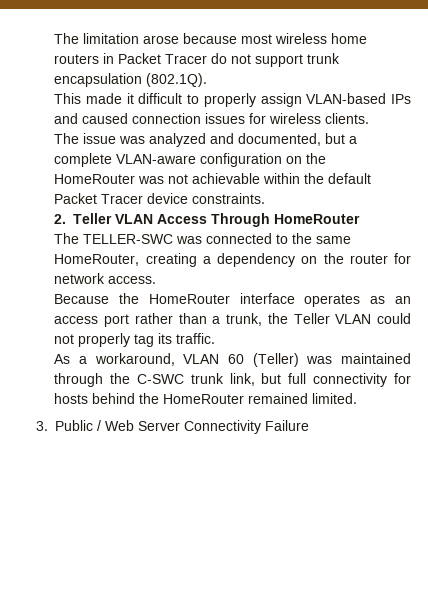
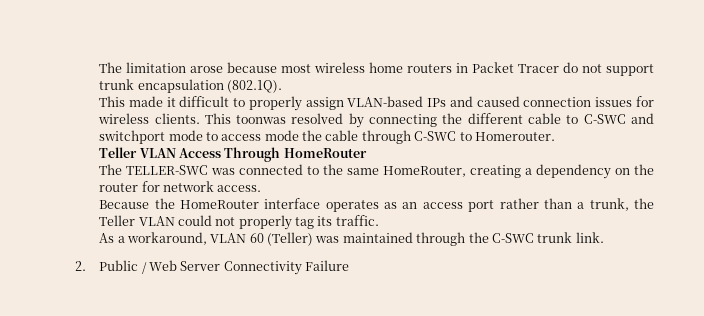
[54,133,358,147] [54,153,327,167] [54,173,372,184] [54,193,266,204] [54,214,67,224] // The issue was analyzed and documented, but a complete VLAN-aware configuration on the HomeRouter was not achievable within the default Packet Tracer device constraints. // 2. -> [204,113,654,128] [99,130,555,144] This toonwas resolved by connecting the different cable to C-SWC and switchport mode to access mode the cable through C-SWC to Homerouter. //
[229,373,412,387] [54,393,358,404] [35,421,48,431] link, but full connectivity for hosts behind the HomeRouter remained limited. // 3. -> [575,232,604,243] [74,261,86,271] link. // 2.

